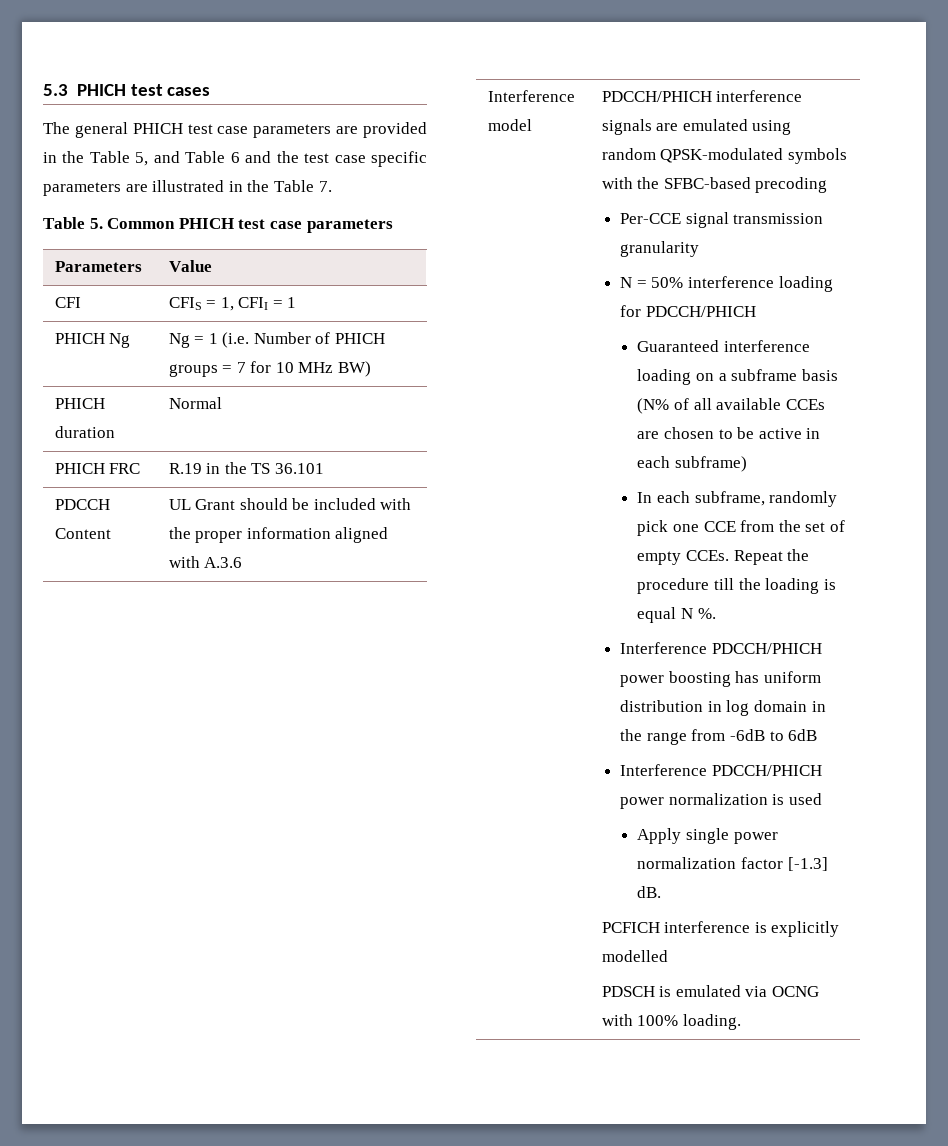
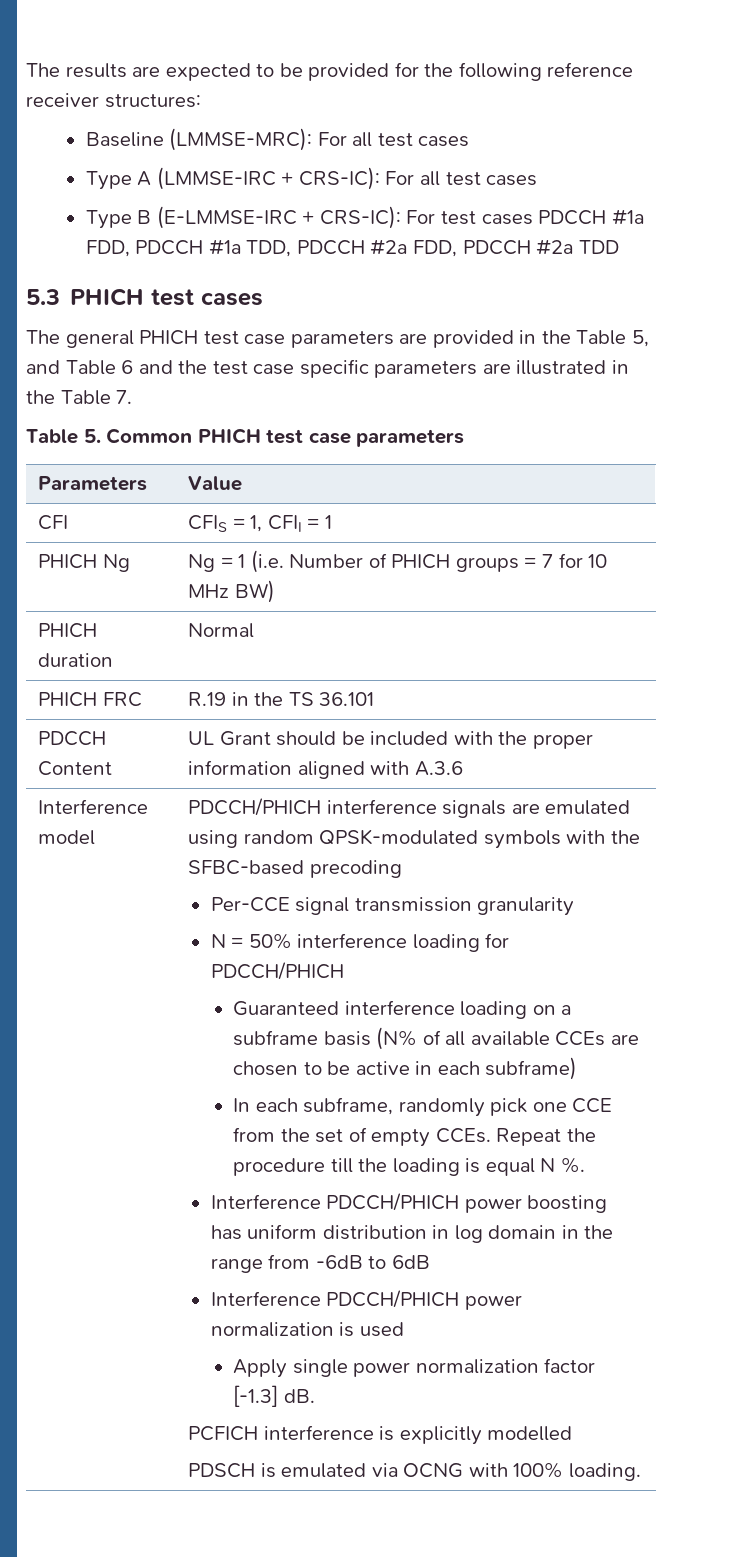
(43, 90) none -> [26,62,634,81] [26,93,201,108] [85,128,470,151] [85,167,538,190] [85,206,644,229] [85,239,619,257] The results are expected to be provided for the following reference receiver structures: // Baseline (LMMSE-MRC): For all test cases // Type A (LMMSE-IRC + CRS-IC): For all test cases // Type B (E-LMMSE-IRC + CRS-IC): For test cases PDCCH #1a FDD, PDCCH #1a TDD, PDCCH #2a FDD, PDCCH #2a TDD //

